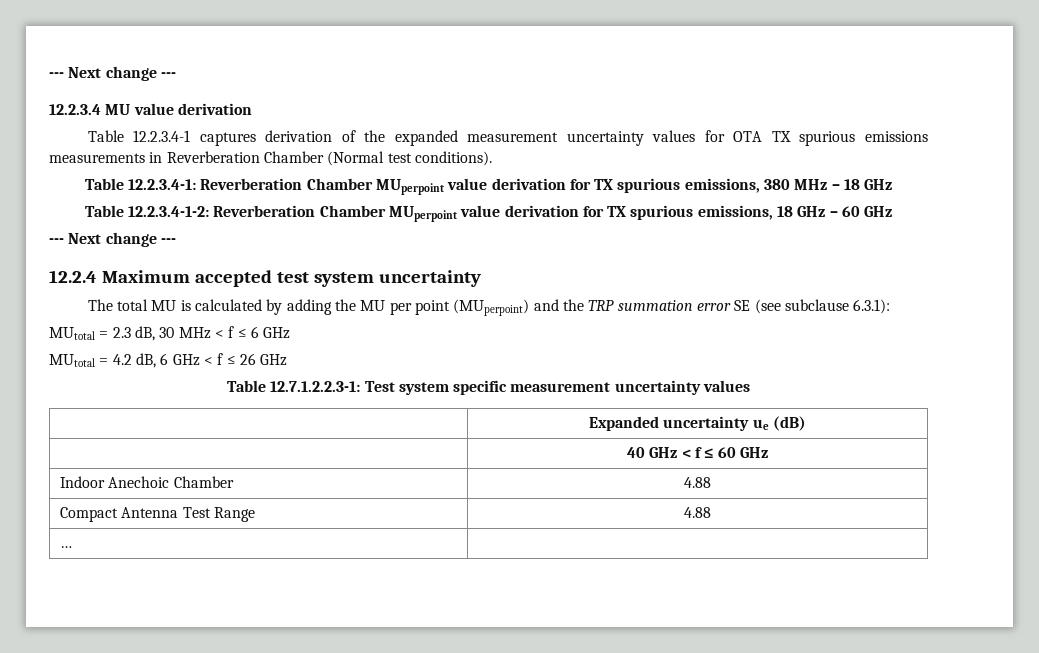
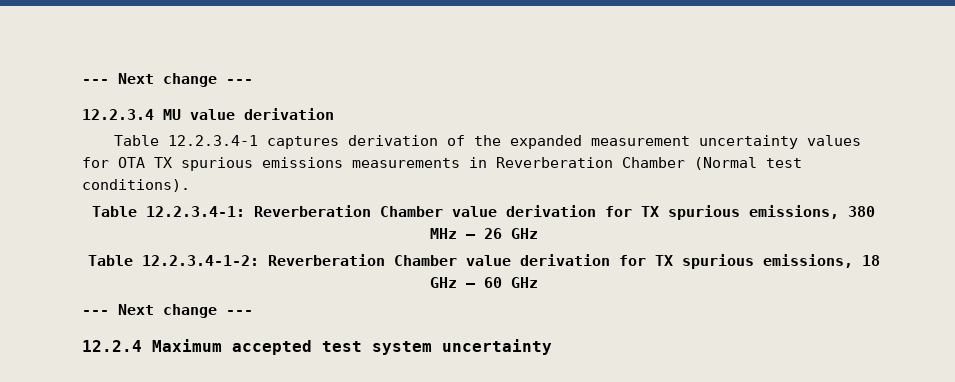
[375,179,444,195] MUperpoint -> (443, 211) none
[844,179,861,190] 18 -> [483,228,502,239] 26
[388,206,457,222] MUperpoint -> (457, 260) none
[87,299,891,316] [49,326,291,341] [49,353,288,368] [226,380,751,395] [589,416,806,431] [627,447,768,458] [60,476,234,488] [684,477,711,488] [60,507,256,522] [684,507,711,518] [60,546,73,548] // The total MU is calculated by adding the MU per point (MUperpoint) and the TRP summation error SE (see subclause 6.3.1): // MUtotal = 2.3 dB, 30 MHz < f ≤ 6 GHz // MUtotal = 4.2 dB, 6 GHz < f ≤ 26 GHz // Table 12.7.1.2.2.3-1: Test system specific measurement uncertainty values // | Expanded uncertainty ue (dB) // | 40 GHz < f ≤ 60 GHz // Indoor Anechoic Chamber | 4.88 // Compact Antenna Test Range | 4.88 // … | -> (552, 347) none

